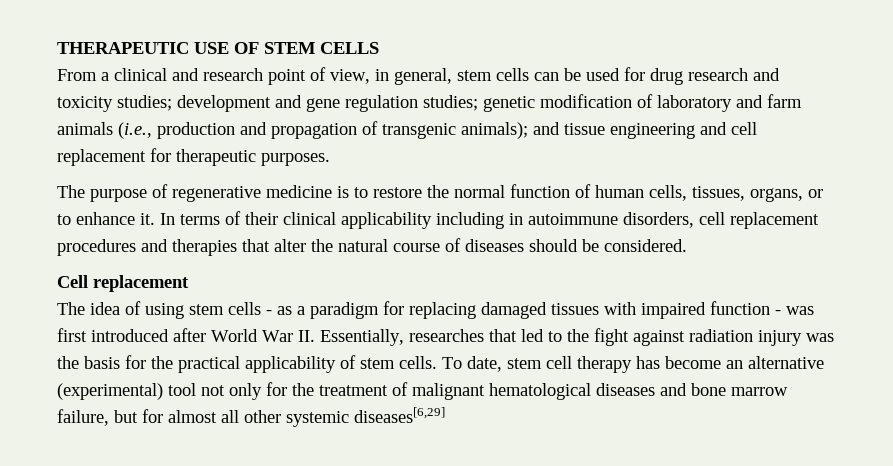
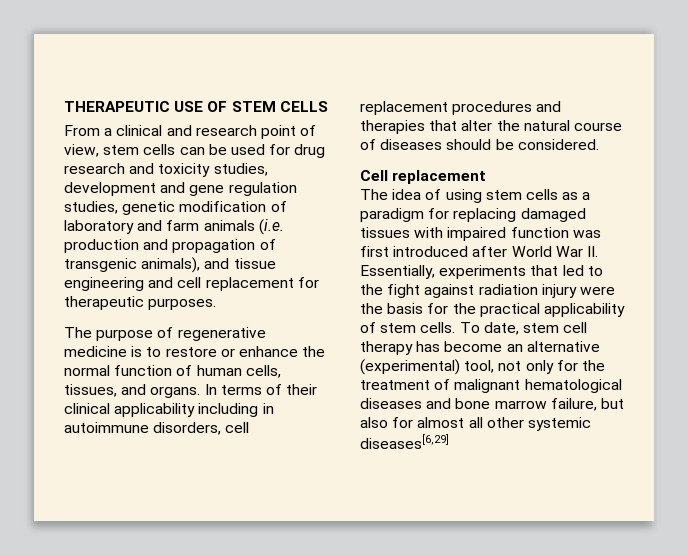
[375,68,452,85] in general, -> (99, 150) none
[117,95,172,111] studies; -> [213,163,268,176] studies,
[423,95,478,111] studies; -> [64,201,118,214] studies,
[118,122,152,139] (i.e., -> [258,219,284,235] (i.e.
[461,122,528,139] animals); -> [141,257,201,273] animals),
(422, 192) none -> [220,346,298,357] or enhance
[750,188,823,202] [57,212,155,225] organs, or to enhance it. -> [121,384,201,398] and organs.
[266,310,272,315] - -> (558, 194) none
[775,310,781,315] - -> (569, 232) none
[409,329,484,342] researches -> [439,265,527,279] experiments
[806,333,834,342] was -> [579,286,615,295] were
[168,383,196,396] tool -> [464,360,495,373] tool,
(138, 416) none -> [360,417,388,428] also

